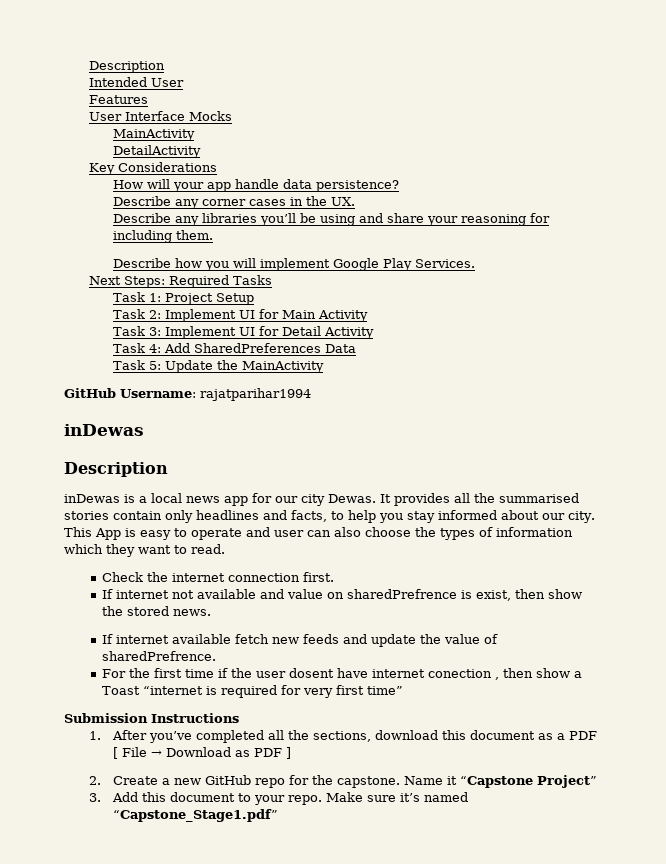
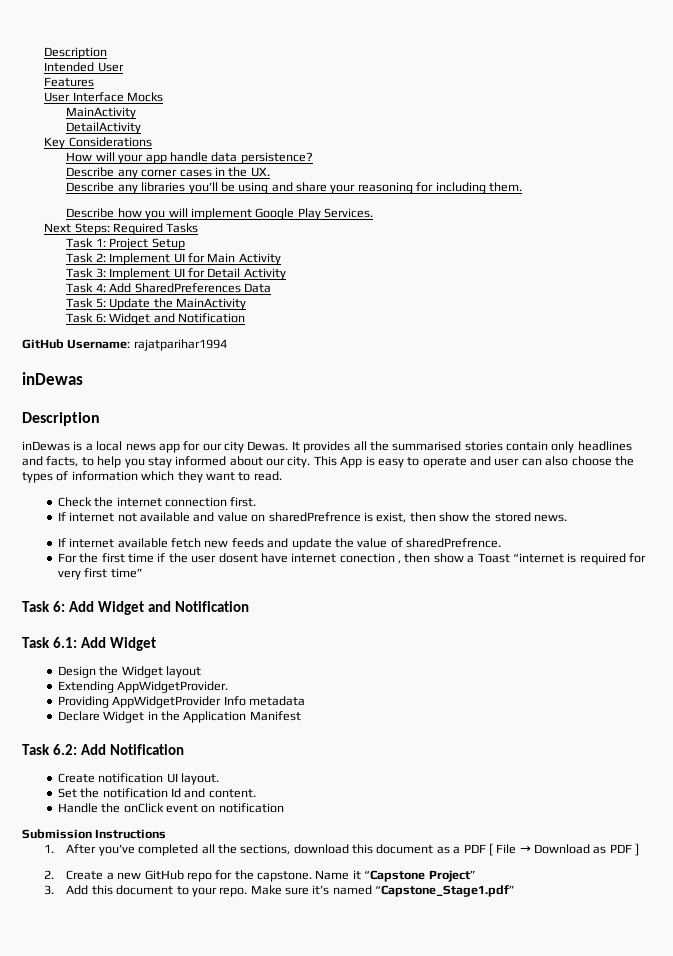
(325, 367) none -> [66,313,245,325] // Task 6: Widget and Notification
(404, 690) none -> [22,601,249,615] [22,637,156,651] [57,666,202,678] [57,681,229,693] [57,696,306,708] [57,711,301,723] [22,744,184,755] [57,773,220,785] [57,788,256,798] [57,803,284,813] // Task 6: Add Widget and Notification // Task 6.1: Add Widget // Design the Widget layout // Extending AppWidgetProvider. // Providing AppWidgetProvider Info metadata // Declare Widget in the Application Manifest // Task 6.2: Add Notification // Create notification UI layout. // Set the notification Id and content. // Handle the onClick event on notification

